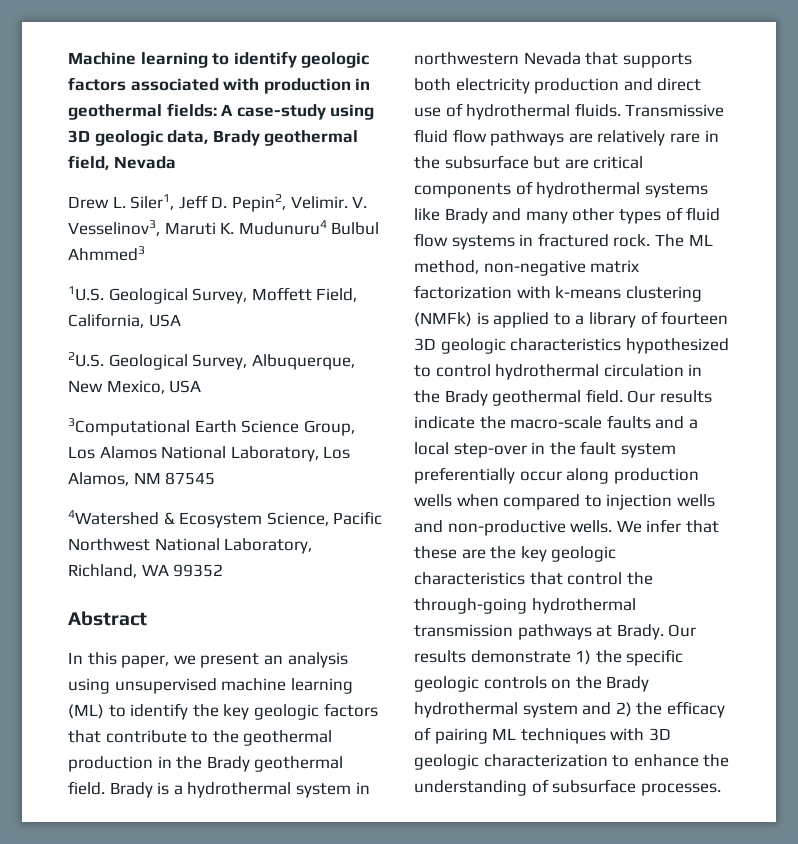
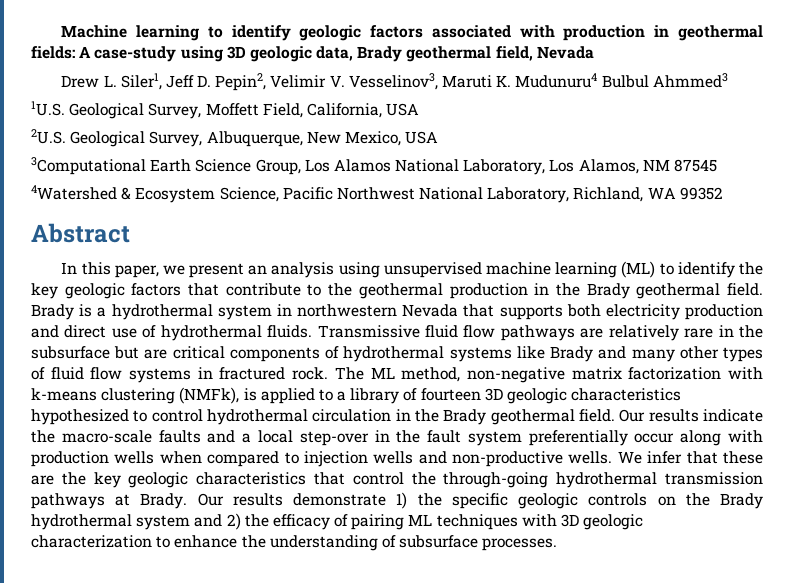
[290,196,348,209] Velimir. -> [270,75,327,88] Velimir
[414,312,472,327] (NMFk) -> [179,387,240,404] (NMFk),
(610, 476) none -> [728,430,764,443] with

